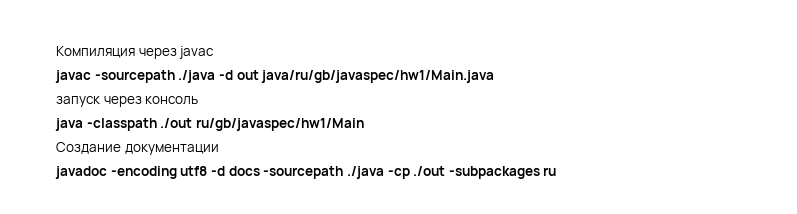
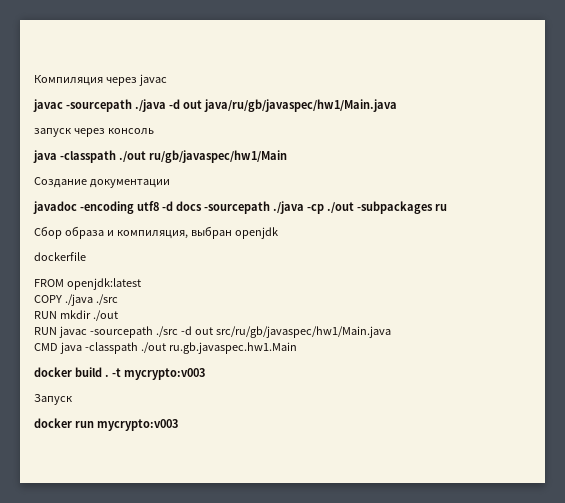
(557, 171) none -> [34,226,278,239] [34,252,86,261] [34,278,141,290] [34,294,118,306] [34,310,118,321] [34,326,391,338] [34,342,297,354] [34,367,205,380] [34,394,72,405] [34,418,178,431] // Сбор образа и компиляция, выбран openjdk // dockerfile // FROM openjdk:latest // COPY ./java ./src // RUN mkdir ./out // RUN javac -sourcepath ./src -d out src/ru/gb/javaspec/hw1/Main.java // CMD java -classpath ./out ru.gb.javaspec.hw1.Main // docker build . -t mycrypto:v003 // Запуск // docker run mycrypto:v003

